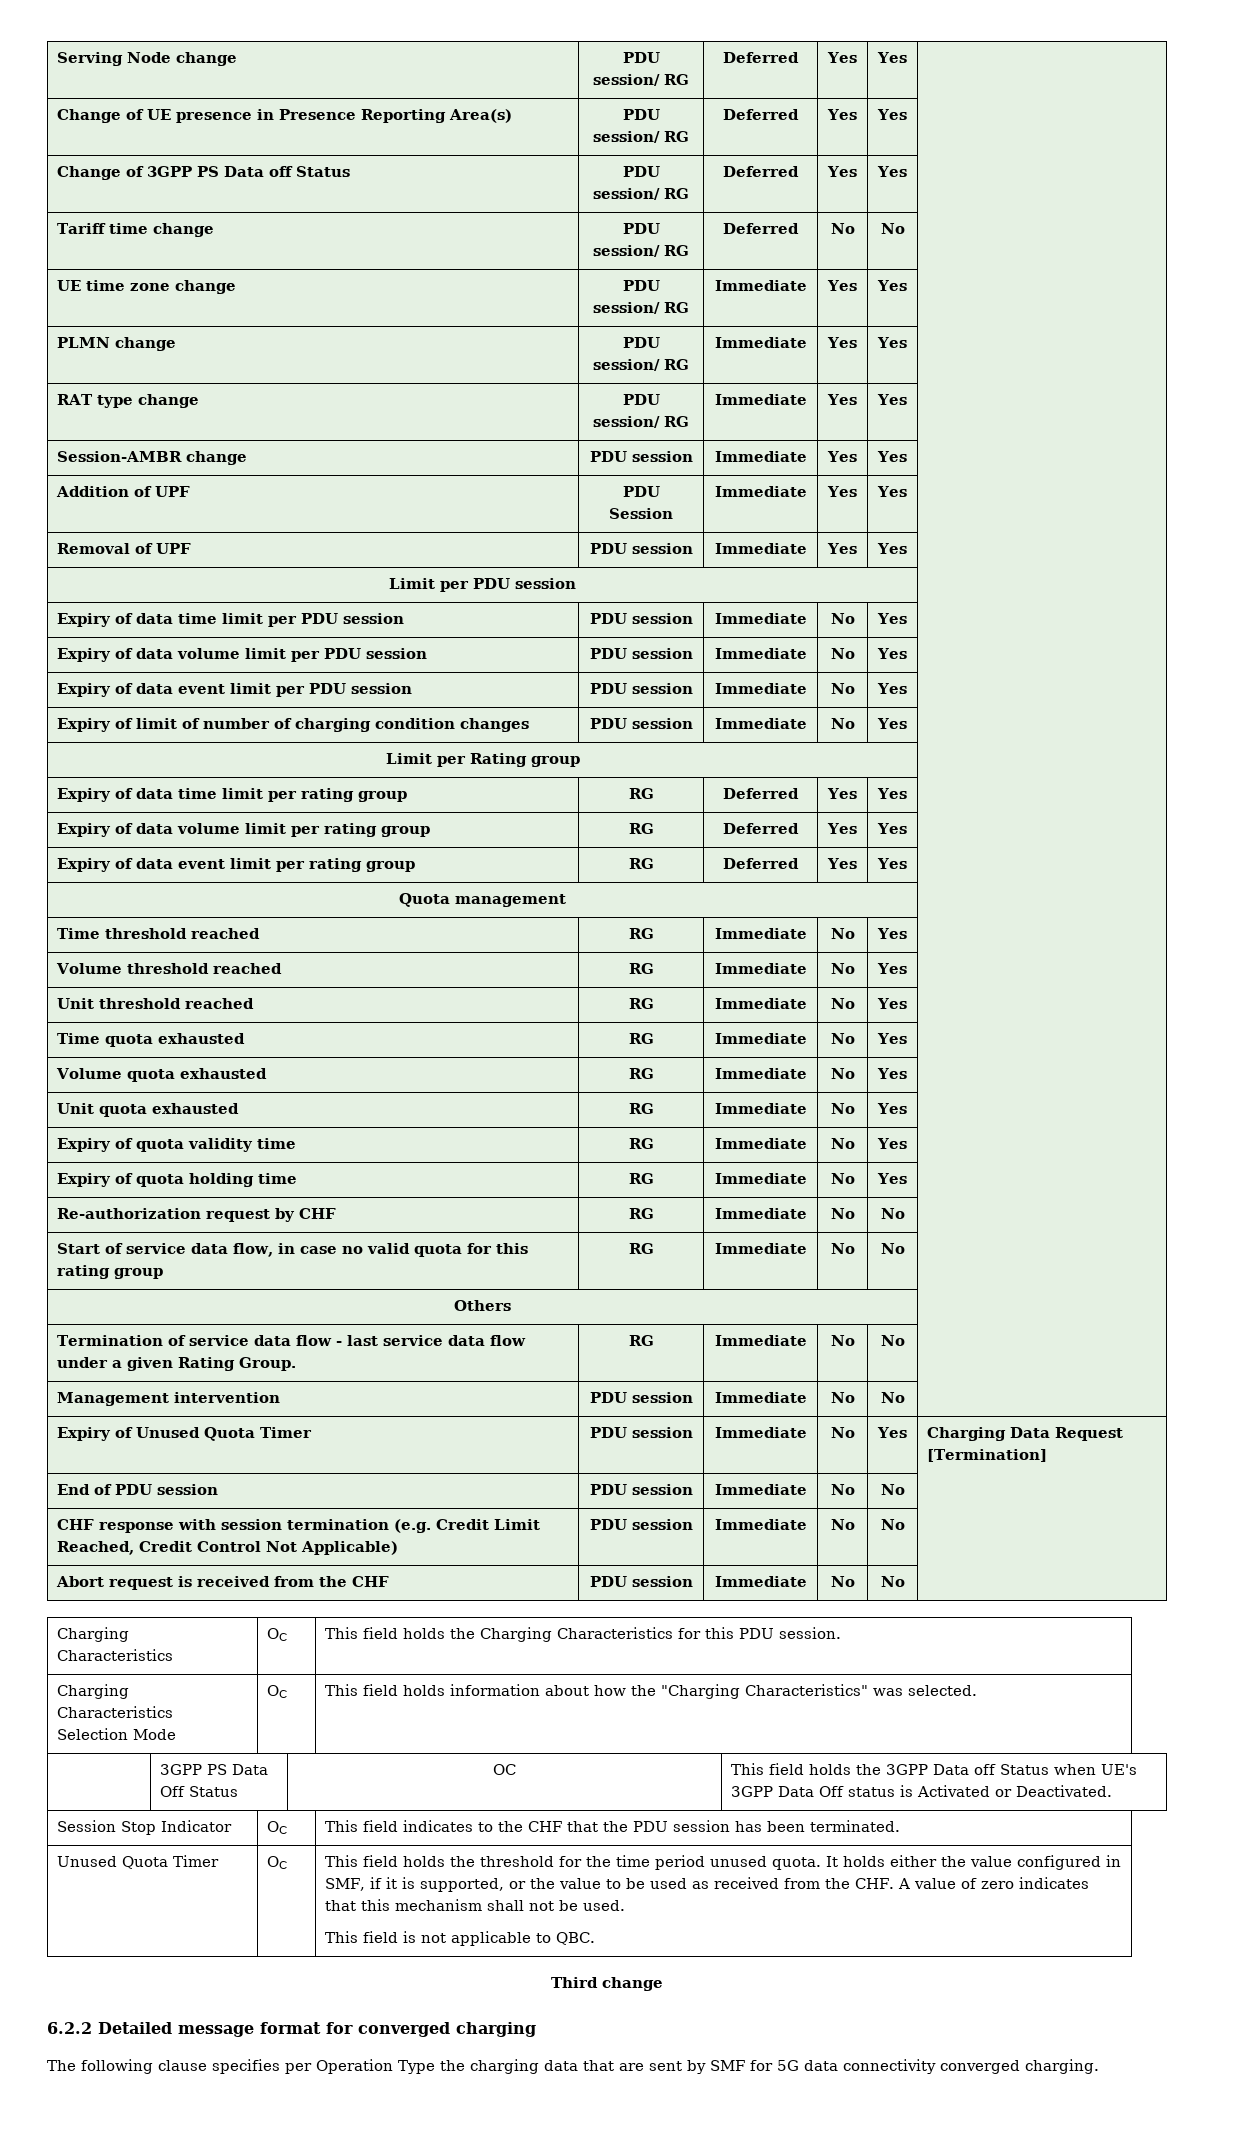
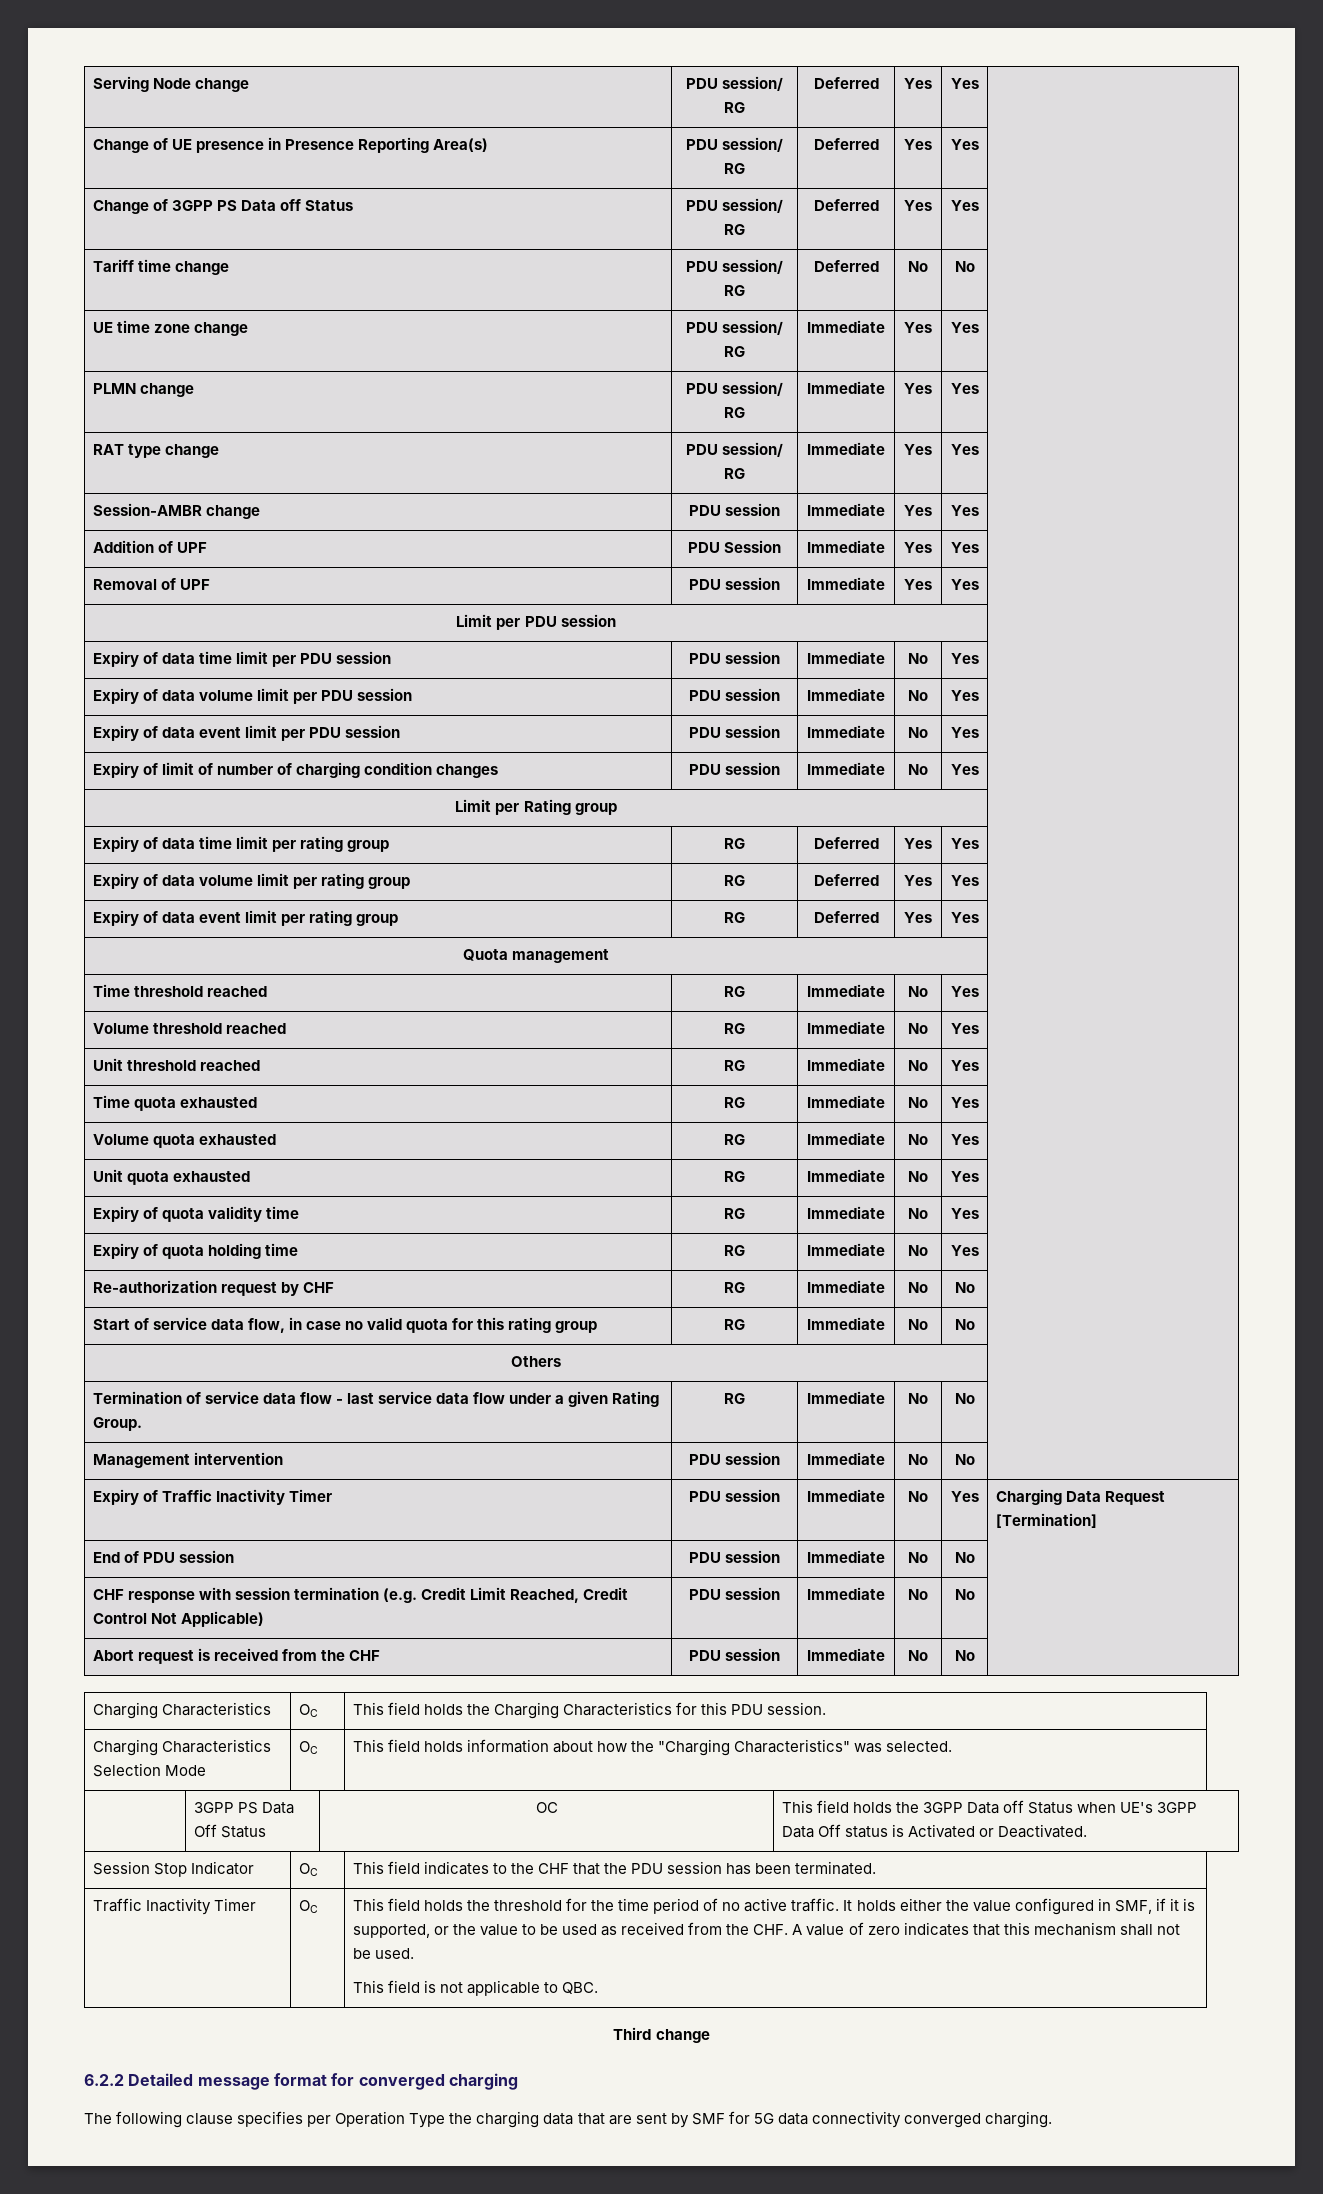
[136,1427,256,1441] Unused Quota -> [161,1489,285,1505] Traffic Inactivity
[57,1856,169,1869] Unused Quota -> [92,1898,211,1915] Traffic Inactivity
[710,1856,822,1870] unused quota. -> [703,1898,840,1912] of no active traffic.

